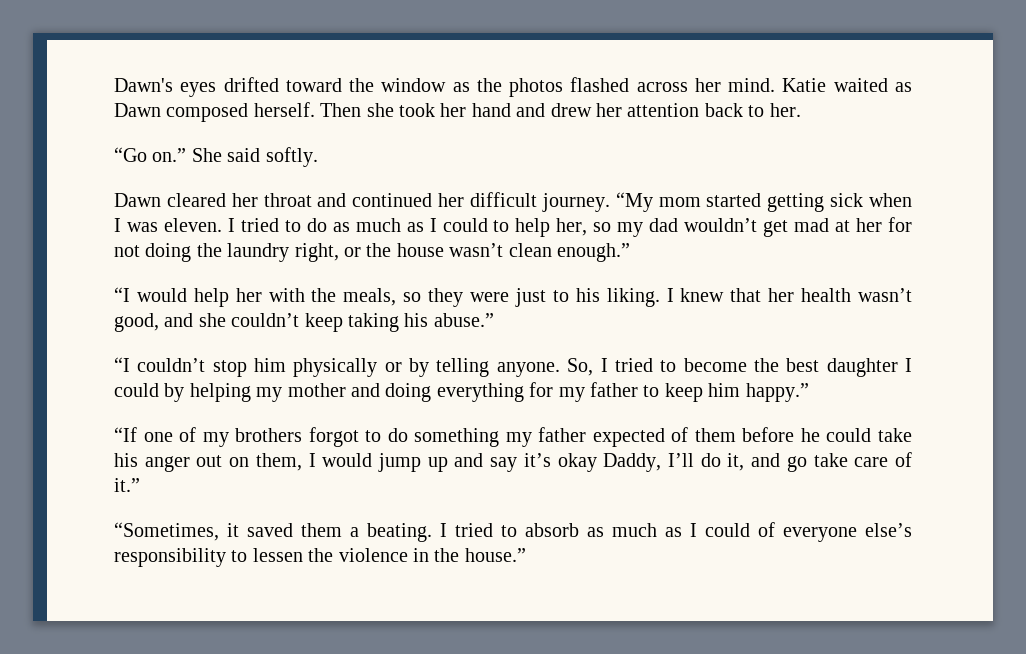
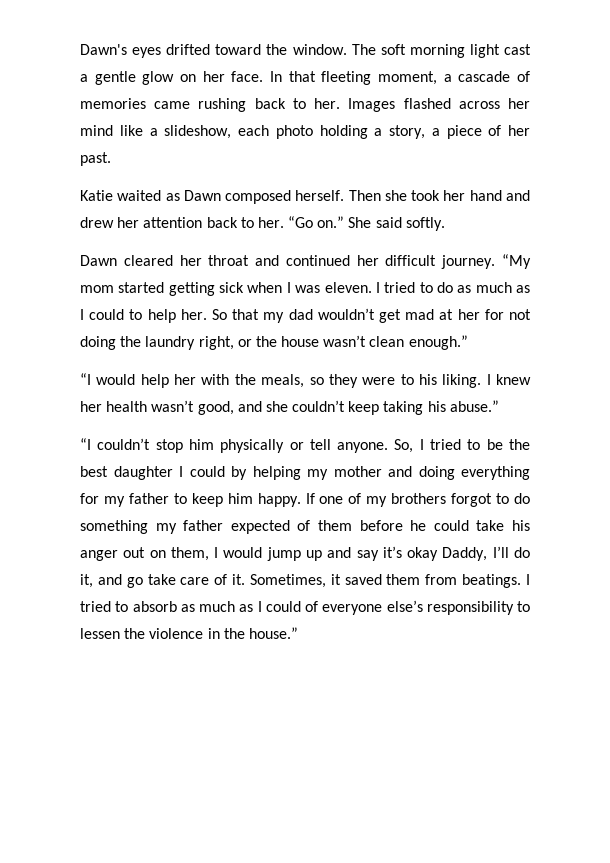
[381,77,776,97] window as the photos flashed across her mind. -> [292,44,532,58] [80,71,530,85] [80,98,530,112] [80,125,530,139] [80,152,111,166] window. The soft morning light cast a gentle glow on her face. In that fleeting moment, a cascade of memories came rushing back to her. Images flashed across her mind like a slideshow, each photo holding a story, a piece of her past. //
(801, 110) // -> (284, 222) none
[556,218,612,236] her, so -> [180,309,260,320] her. So that
[514,288,546,307] just -> (396, 381) none
[730,288,762,302] that -> (531, 379) none
[409,358,490,377] by telling -> [309,439,331,450] tell
[683,358,747,372] become -> [486,439,503,450] be
[745,383,809,402] [114,427,137,442] happy.” // “If -> [257,493,315,507] happy. If
[114,478,140,492] [114,522,219,541] it.” // “Sometimes, -> [232,574,326,588] it. Sometimes,
[350,523,432,542] a beating. -> [425,574,522,588] from beatings.

